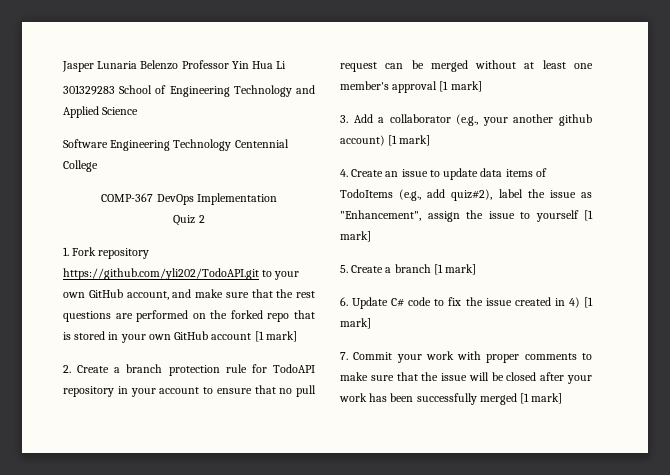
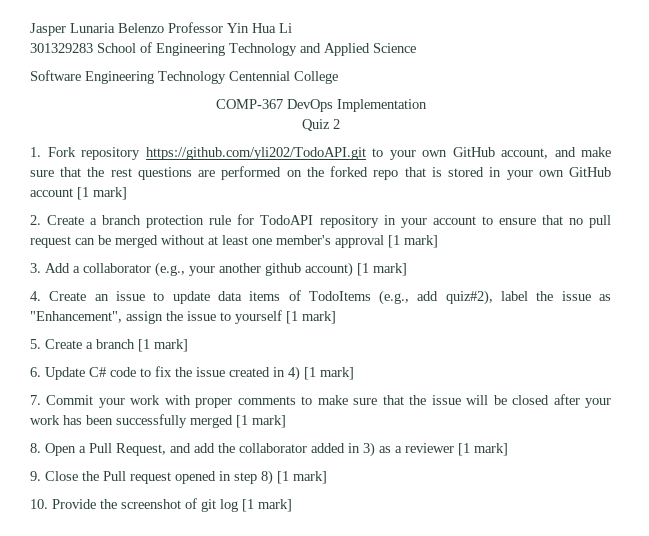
(563, 398) none -> [30,442,508,457] [30,470,327,485] [30,498,292,512] // 8. Open a Pull Request, and add the collaborator added in 3) as a reviewer [1 mark] // 9. Close the Pull request opened in step 8) [1 mark] // 10. Provide the screenshot of git log [1 mark]

